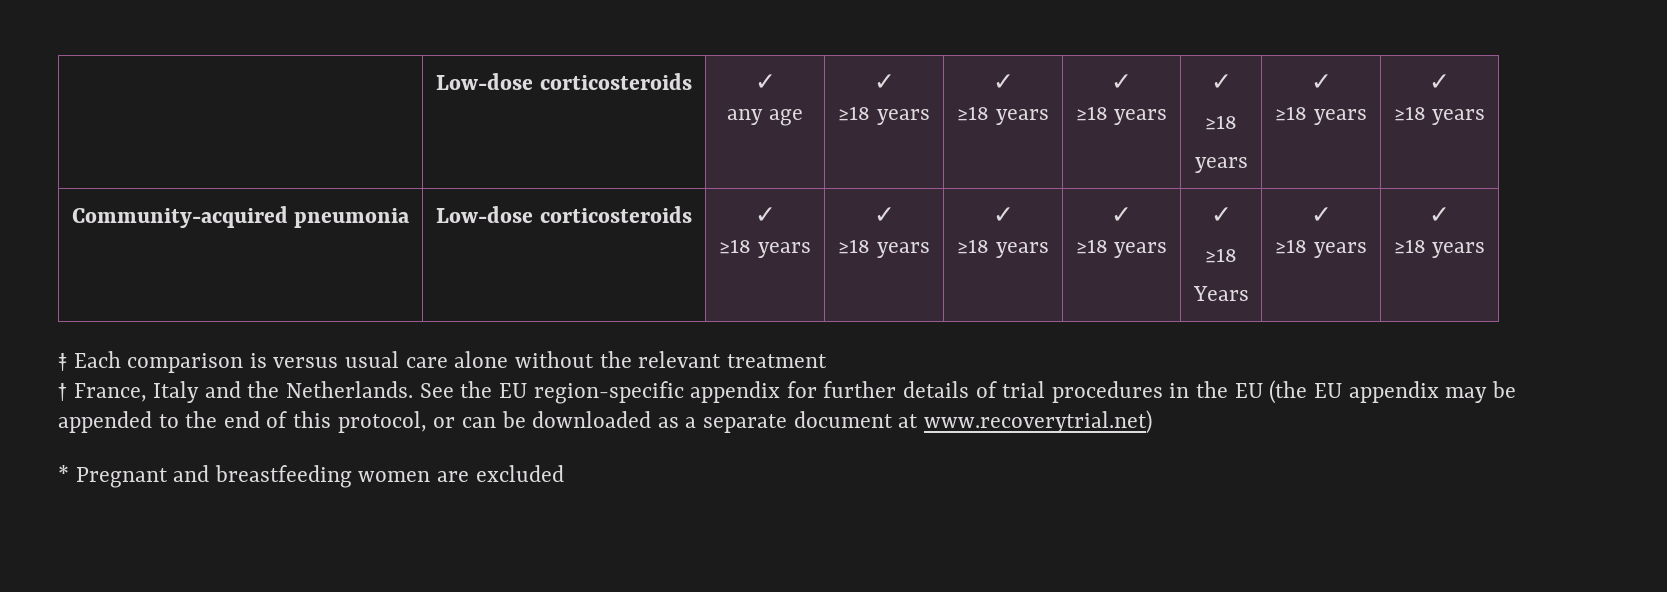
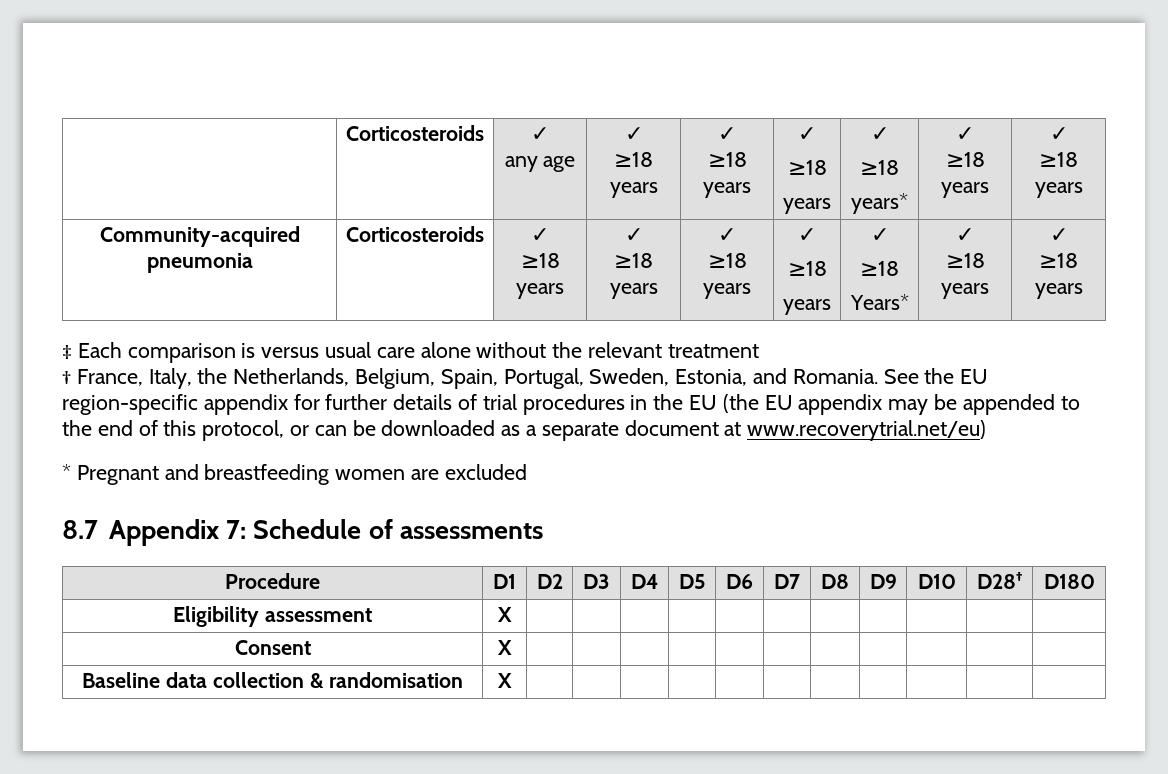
[436,73,692,90] | Low-dose corticosteroids -> [346,125,484,141] | Corticosteroids
[1114,109,1168,125] [1210,74,1232,90] [1205,115,1237,130] [1194,157,1248,173] [1310,74,1332,90] [1275,106,1367,125] [1429,74,1450,90] [1393,106,1486,125] [71,206,411,228] [436,206,692,223] [754,207,776,223] [719,239,811,258] [873,207,895,223] [838,239,930,258] [992,207,1014,223] [957,239,1049,258] [1111,207,1132,223] [1075,239,1168,258] [1210,207,1232,223] [1205,248,1237,263] [1192,286,1249,301] years | ✓ // ≥18 // years | ✓ // ≥18 years | ✓ // ≥18 years // Community-acquired pneumonia | Low-dose corticosteroids | ✓ // ≥18 years | ✓ // ≥18 years | ✓ // ≥18 years | ✓ // ≥18 years | ✓ // ≥18 // Years -> [783,198,831,214] [870,127,889,141] [860,160,899,175] [851,193,908,214] [956,127,974,141] [945,152,985,167] [941,182,989,198] [1049,127,1068,141] [1039,152,1078,167] [1034,182,1083,198] [99,226,300,247] [146,253,253,273] [346,226,484,242] [531,228,549,242] [520,253,560,268] [516,283,564,299] [624,228,643,242] [614,253,653,268] [609,283,658,299] [718,228,736,242] [707,253,747,268] [703,283,751,299] [798,228,816,242] [787,261,827,276] [783,299,831,315] [870,228,889,242] [860,261,899,276] [849,294,909,310] // years | ✓ // ≥18 // years* | ✓ // ≥18 years | ✓ // ≥18 years // Community-acquired pneumonia | Corticosteroids | ✓ // ≥18 years | ✓ // ≥18 years | ✓ // ≥18 years | ✓ // ≥18 // years | ✓ // ≥18 // Years*
[153,381,414,403] Italy and the Netherlands. -> [148,368,878,389] Italy, the Netherlands, Belgium, Spain, Portugal, Sweden, Estonia, and Romania.
[923,410,1152,434] www.recoverytrial.net) -> [747,420,987,441] www.recoverytrial.net/eu)
(564, 473) none -> [62,519,543,546] [225,573,320,589] [493,574,516,589] [536,574,563,589] [583,574,610,589] [631,574,658,589] [678,574,706,589] [726,574,753,589] [774,574,800,589] [821,574,849,589] [869,574,897,589] [917,574,956,589] [977,572,1022,589] [1043,574,1095,589] [173,606,372,627] [497,607,512,622] [234,640,311,655] [497,640,512,655] [82,672,463,689] [497,673,512,688] // 8.7 Appendix 7: Schedule of assessments // Procedure | D1 | D2 | D3 | D4 | D5 | D6 | D7 | D8 | D9 | D10 | D28† | D180 // Eligibility assessment | X | | | | | | | | | | | // Consent | X | | | | | | | | | | | // Baseline data collection & randomisation | X | | | | | | | | | | |

